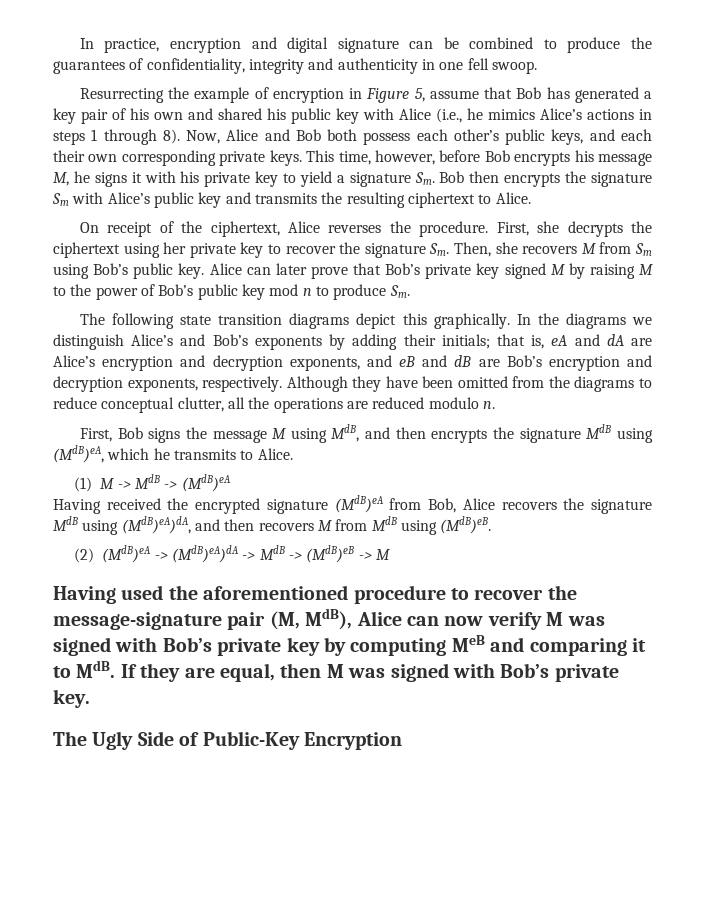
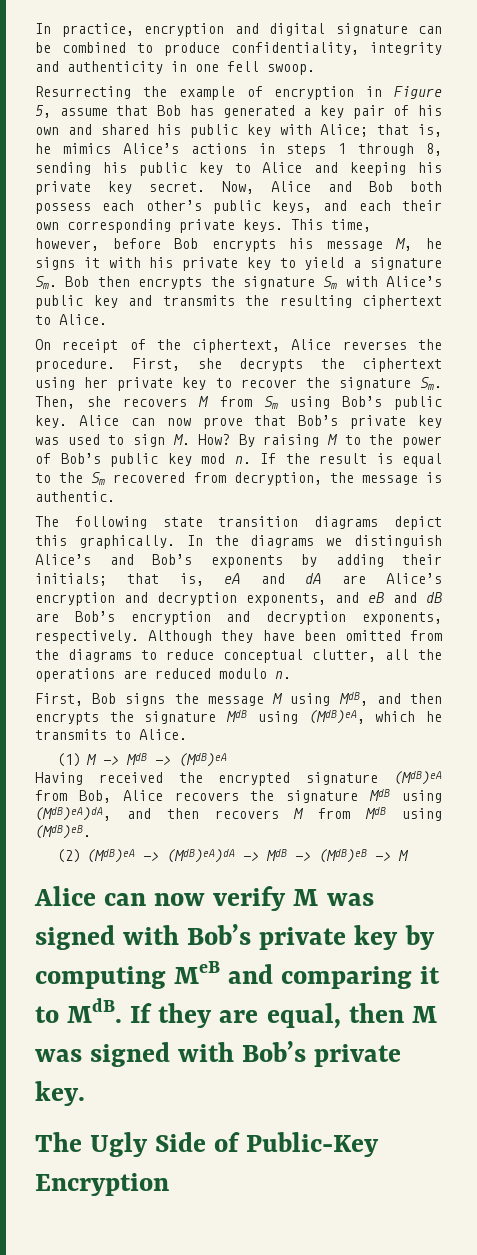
[630,37,652,49] [53,58,144,74] the guarantees of -> (220, 49) none
[399,108,462,123] Alice (i.e., -> [320,124,442,137] Alice; that is,
[162,129,180,144] 8). -> [426,143,442,156] [35,162,442,176] [35,181,205,195] 8, sending his public key to Alice and keeping his private key secret.
[275,263,307,275] later -> [166,418,191,426] now
[504,263,585,279] signed M by -> [35,434,255,447] was used to sign M. How? By
[302,284,410,300] n to produce Sm. -> [234,453,442,467] [35,472,442,486] [35,491,115,502] n. If the result is equal to the Sm recovered from decryption, the message is authentic.
[53,585,577,604] [53,608,353,630] Having used the aforementioned procedure to recover the message-signature pair (M, MdB), -> (410, 855) none

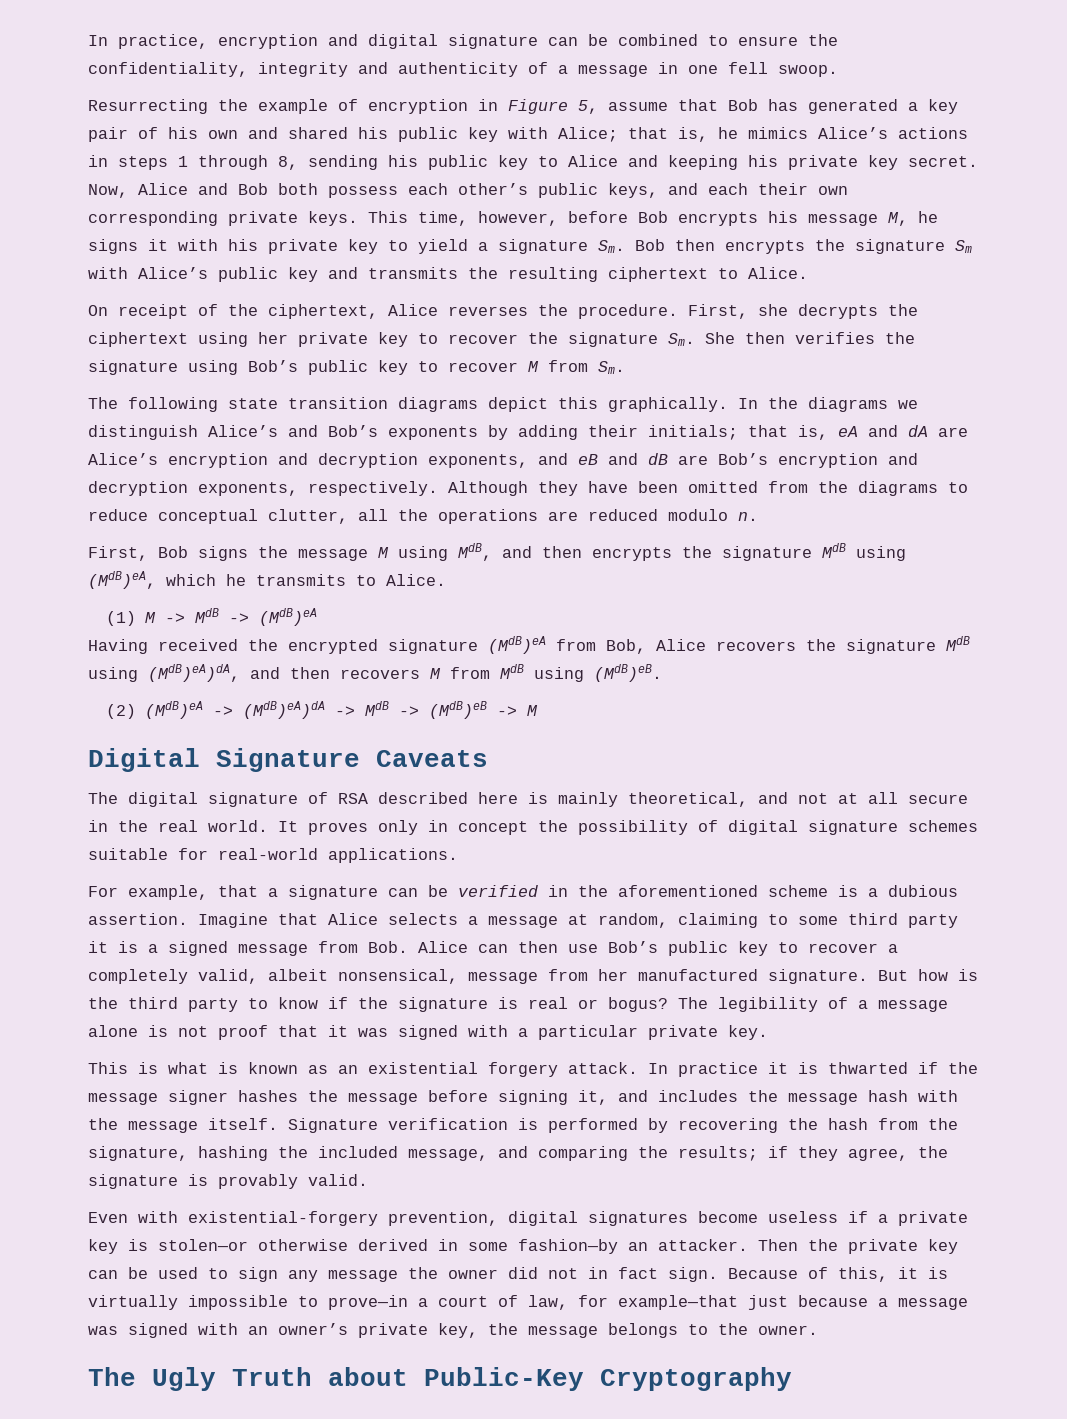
[164,42,220,56] produce -> [738,34,838,46] ensure the
(163, 67) none -> [528,62,648,77] of a message
[35,396,442,410] [35,415,442,429] [35,434,442,448] [35,453,442,467] [35,472,442,486] [35,491,115,502] Then, she recovers M from Sm using Bob’s public key. Alice can now prove that Bob’s private key was used to sign M. How? By raising M to the power of Bob’s public key mod n. If the result is equal to the Sm recovered from decryption, the message is authentic. -> [705,332,915,344] [88,360,625,375] She then verifies the signature using Bob’s public key to recover M from Sm.
[34,886,374,911] [35,924,435,950] [35,961,441,989] [35,998,437,1029] [35,1041,402,1067] [35,1081,85,1106] [35,1132,380,1157] [35,1173,169,1196] Alice can now verify M was signed with Bob’s private key by computing MeB and comparing it to MdB. If they are equal, then M was signed with Bob’s private key. // The Ugly Side of Public-Key Encryption -> [88,748,488,772] [88,792,968,807] [88,820,978,835] [88,848,458,863] [88,885,958,900] [88,913,958,928] [88,941,898,956] [88,969,978,984] [88,997,948,1012] [88,1025,768,1040] [88,1062,978,1077] [88,1090,958,1105] [88,1118,958,1133] [88,1146,948,1161] [88,1174,368,1189] [88,1211,968,1226] [88,1239,958,1254] [88,1267,948,1282] [88,1295,968,1310] [88,1323,818,1338] [88,1367,792,1391] Digital Signature Caveats // The digital signature of RSA described here is mainly theoretical, and not at all secure in the real world. It proves only in concept the possibility of digital signature schemes suitable for real-world applications. // For example, that a signature can be verified in the aforementioned scheme is a dubious assertion. Imagine that Alice selects a message at random, claiming to some third party it is a signed message from Bob. Alice can then use Bob’s public key to recover a completely valid, albeit nonsensical, message from her manufactured signature. But how is the third party to know if the signature is real or bogus? The legibility of a message alone is not proof that it was signed with a particular private key. // This is what is known as an existential forgery attack. In practice it is thwarted if the message signer hashes the message before signing it, and includes the message hash with the message itself. Signature verification is performed by recovering the hash from the signature, hashing the included message, and comparing the results; if they agree, the signature is provably valid. // Even with existential-forgery prevention, digital signatures become useless if a private key is stolen—or otherwise derived in some fashion—by an attacker. Then the private key can be used to sign any message the owner did not in fact sign. Because of this, it is virtually impossible to prove—in a court of law, for example—that just because a message was signed with an owner’s private key, the message belongs to the owner. // The Ugly Truth about Public-Key Cryptography

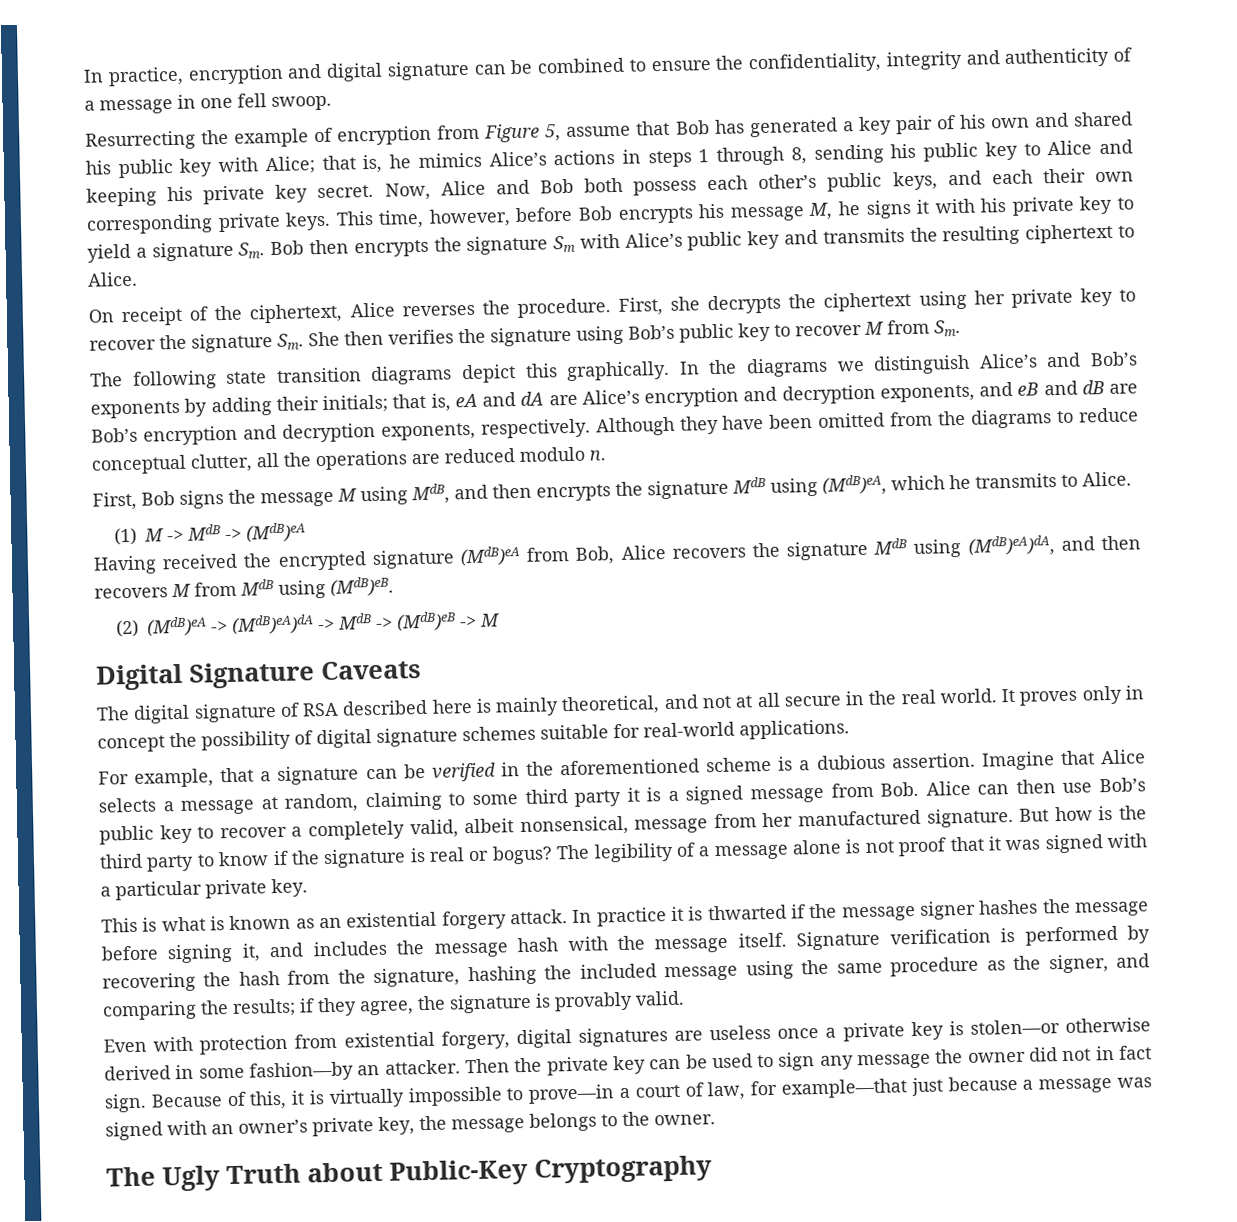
[478,99,498,111] in -> [437,124,481,140] from
[408,1149,488,1161] message, -> [664,954,1109,982] message using the same procedure as the signer,
[188,1211,868,1226] existential-forgery prevention, digital signatures become useless if -> [199,1024,820,1055] protection from existential forgery, digital signatures are useless once

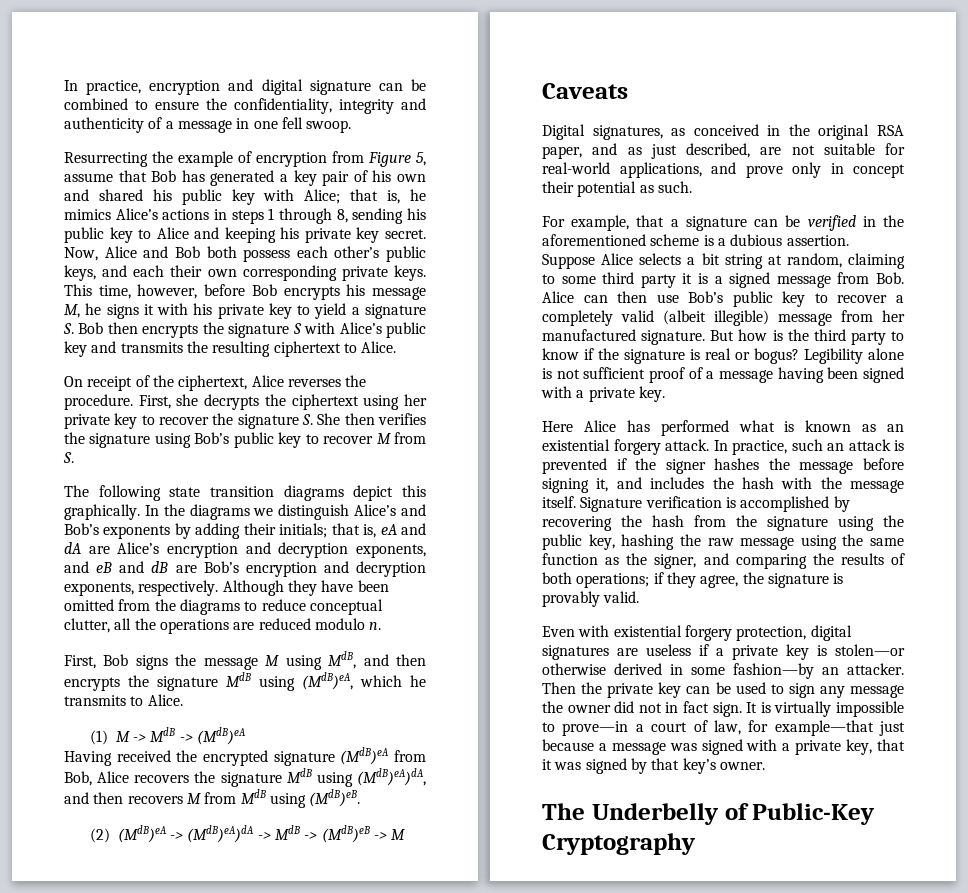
[238,242,266,259] Sm. -> [63,323,74,334] S.
[553,235,576,253] Sm -> [292,323,302,334] S
[277,333,304,350] Sm. -> [302,414,313,425] S.
[934,319,961,337] Sm. -> [63,452,74,463] S.
[96,661,315,691] Digital Signature -> (406, 834) none
[96,685,1144,724] [97,719,850,753] The digital signature of RSA described here is mainly theoretical, and not at all secure in the real world. It proves only in concept the possibility of digital signature schemes suitable for real-world applications. -> [542,124,904,140] [542,143,905,159] [542,162,905,178] [542,181,692,197] Digital signatures, as conceived in the original RSA paper, and as just described, are not suitable for real-world applications, and prove only in concept their potential as such.
[980,750,1095,771] Imagine that -> [542,254,595,269] Suppose
[180,799,256,815] message -> [701,253,763,269] bit string
[409,815,629,839] valid, albeit nonsensical, -> [621,310,769,326] valid (albeit illegible)
[556,833,1147,863] [100,880,202,901] The legibility of a message alone is not proof that it was signed with a particular -> [804,348,904,364] [542,367,904,383] [541,386,585,398] Legibility alone is not sufficient proof of a message having been signed with a
[101,917,158,933] This is -> [542,420,729,436] Here Alice has performed
[596,903,916,927] practice it is thwarted if the message -> [732,439,904,455] [542,458,657,474] practice, such an attack is prevented if the
[433,942,509,958] message -> (734, 483) none
[1024,925,1118,946] performed -> [740,496,830,512] accomplished
[373,967,461,988] signature, -> [767,515,904,531] [542,534,615,550] signature using the public key,
[579,963,657,979] included -> [707,538,734,546] raw
[890,956,980,977] procedure -> [542,553,598,565] function
[232,998,296,1017] results; -> [840,553,905,565] [542,572,650,588] results of both operations;
[199,1030,510,1055] protection from existential forgery, -> [613,625,807,641] existential forgery protection,
[777,1027,820,1039] once -> [699,644,709,656] if
[150,1090,306,1110] Because of this, it -> [746,702,758,713] It
[211,1111,650,1137] an owner’s private key, the message belongs to the -> [782,739,905,755] [542,758,716,774] a private key, that it was signed by that key’s
[162,1161,383,1192] Ugly Truth about -> [591,803,749,825] Underbelly of

